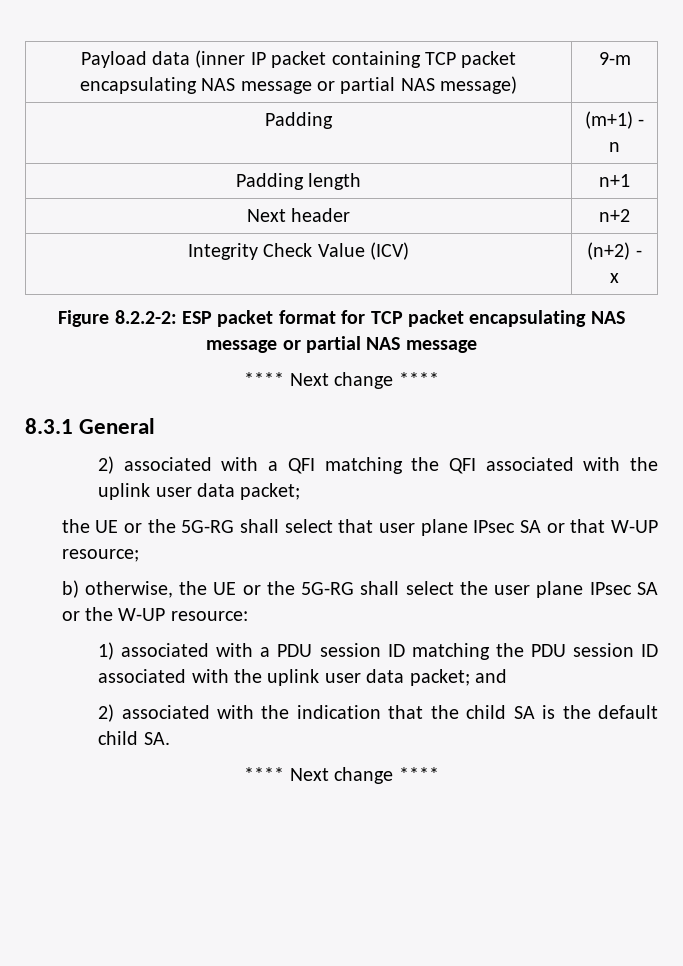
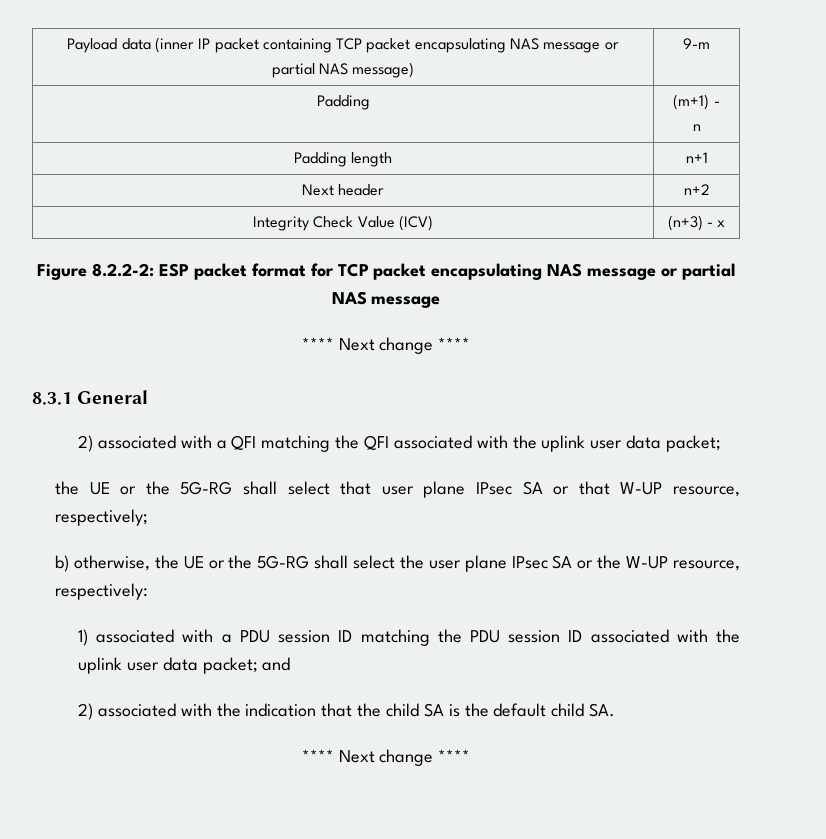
[587,242,631,260] (n+2) -> [667,215,703,231] (n+3)
[61,549,139,562] resource; -> [672,486,740,497] [55,509,149,526] resource, respectively;
[170,611,248,621] resource: -> [673,560,741,571] [55,583,149,600] resource, respectively:

